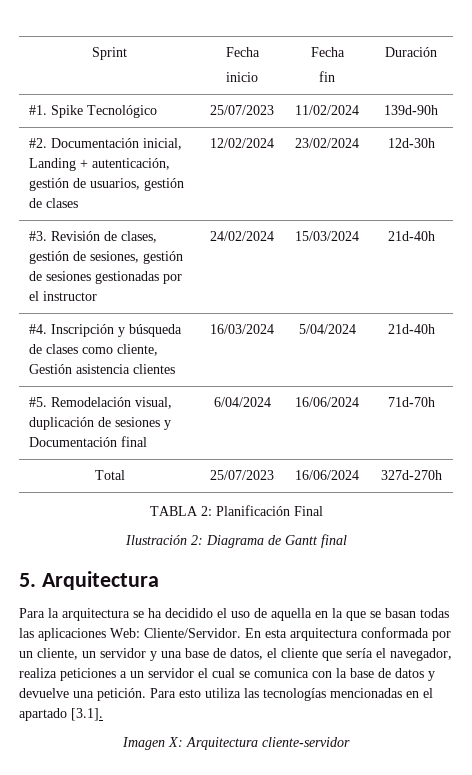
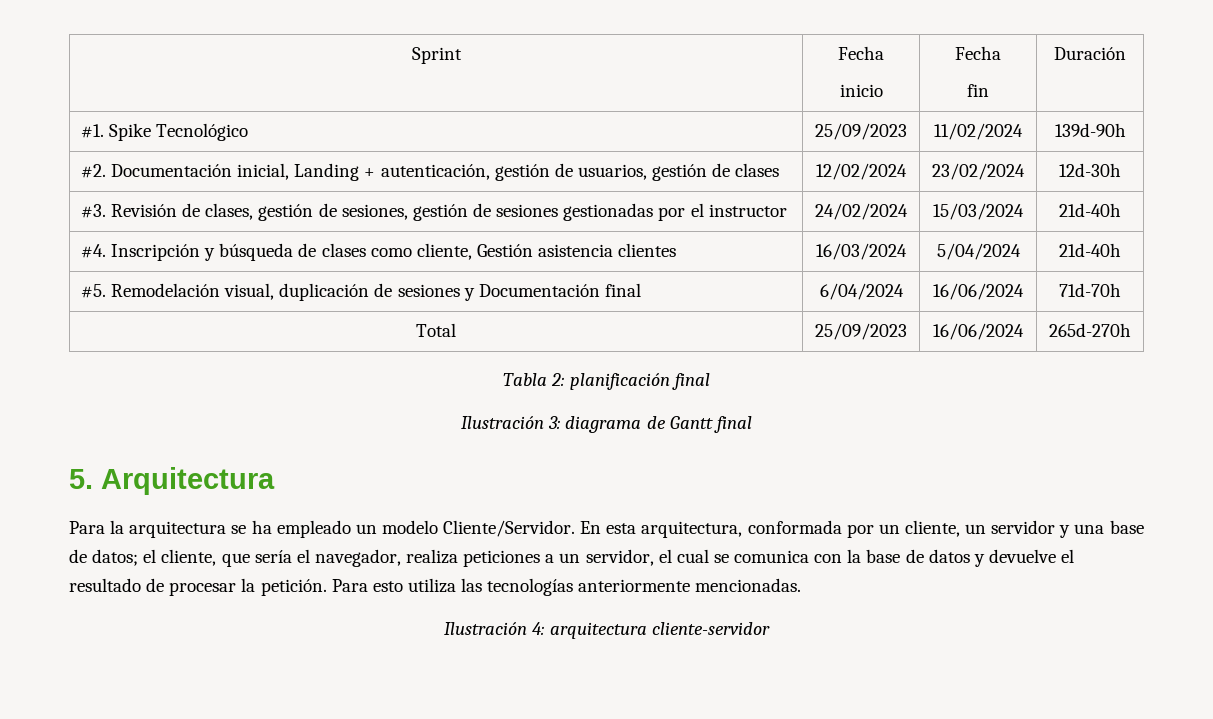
[210,105,274,115] 25/07/2023 -> [815,123,907,140] 25/09/2023
[210,470,274,480] [295,470,359,480] [380,470,442,480] [149,505,323,516] [124,535,264,548] 25/07/2023 | 16/06/2024 | 327d-270h // TABLA 2: Planificación Final // Ilustración 2: Diagrama -> [815,323,907,340] [933,323,1024,340] [1049,323,1131,337] [503,373,710,390] [461,416,642,433] 25/09/2023 | 16/06/2024 | 265d-270h // Tabla 2: planificación final // Ilustración 3: diagrama
[165,608,449,621] [19,628,140,641] decidido el uso de aquella en la que se basan todas las aplicaciones Web: -> [276,520,438,538] empleado un modelo
[290,628,358,641] arquitectura -> [641,521,743,538] arquitectura,
[230,648,318,660] datos, el cliente -> [92,549,217,566] datos; el cliente,
[148,668,194,678] servidor -> [585,549,654,566] servidor,
[73,691,94,698] una -> [1061,549,1075,563] [69,578,256,596] el resultado de procesar la
[330,688,433,698] [19,708,103,721] [122,737,258,750] mencionadas en el apartado [3.1]. // Imagen X: Arquitectura -> [578,578,802,592] [444,622,647,639] anteriormente mencionadas. // Ilustración 4: arquitectura

